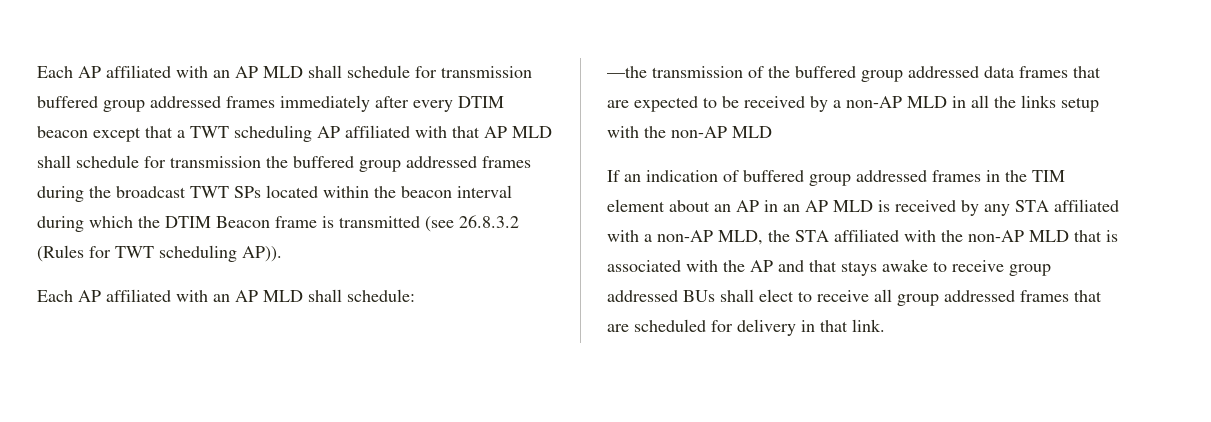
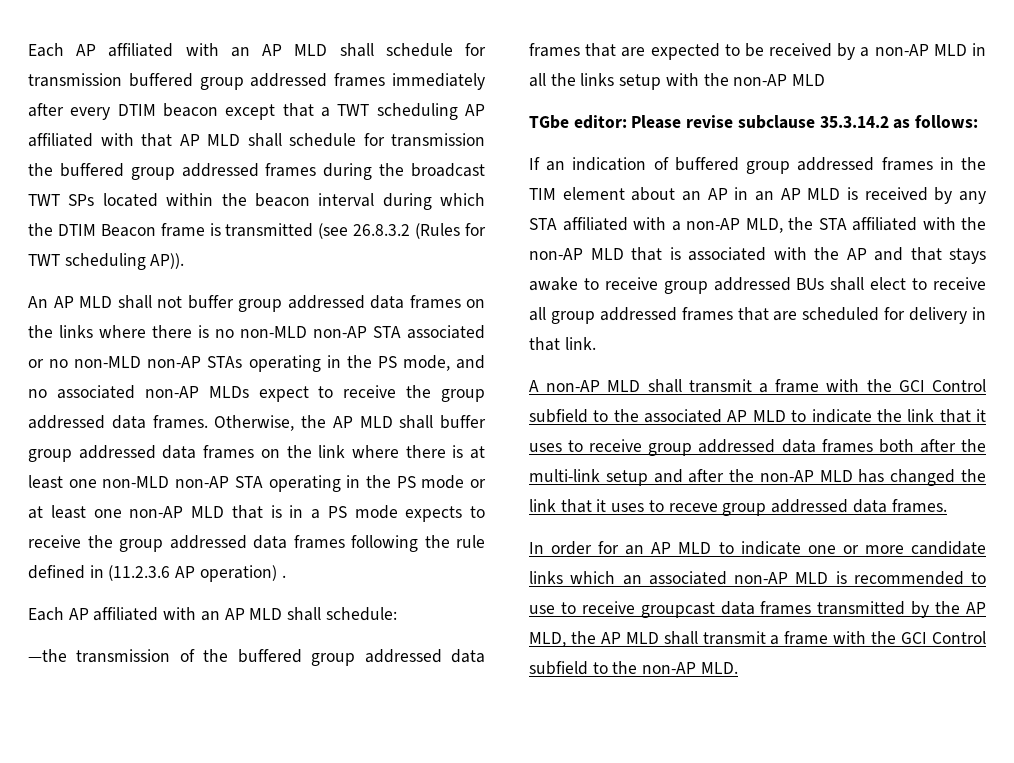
(282, 254) none -> [28,295,485,312] [28,325,485,339] [28,355,486,372] [28,385,485,402] [28,415,486,431] [28,445,485,462] [28,475,486,492] [28,505,485,522] [28,535,485,552] [28,565,286,582] // An AP MLD shall not buffer group addressed data frames on the links where there is no non-MLD non-AP STA associated or no non-MLD non-AP STAs operating in the PS mode, and no associated non-AP MLDs expect to receive the group addressed data frames. Otherwise, the AP MLD shall buffer group addressed data frames on the link where there is at least one non-MLD non-AP STA operating in the PS mode or at least one non-AP MLD that is in a PS mode expects to receive the group addressed data frames following the rule defined in (11.2.3.6 AP operation) .
(772, 132) none -> [529,115,979,129] // TGbe editor: Please revise subclause 35.3.14.2 as follows:
(885, 325) none -> [529,379,986,393] [529,409,986,423] [529,439,986,456] [529,469,986,486] [529,499,947,516] [529,541,986,555] [529,571,986,585] [529,601,987,618] [529,631,987,647] [529,661,738,675] // A non-AP MLD shall transmit a frame with the GCI Control subfield to the associated AP MLD to indicate the link that it uses to receive group addressed data frames both after the multi-link setup and after the non-AP MLD has changed the link that it uses to receve group addressed data frames. // In order for an AP MLD to indicate one or more candidate links which an associated non-AP MLD is recommended to use to receive groupcast data frames transmitted by the AP MLD, the AP MLD shall transmit a frame with the GCI Control subfield to the non-AP MLD.

